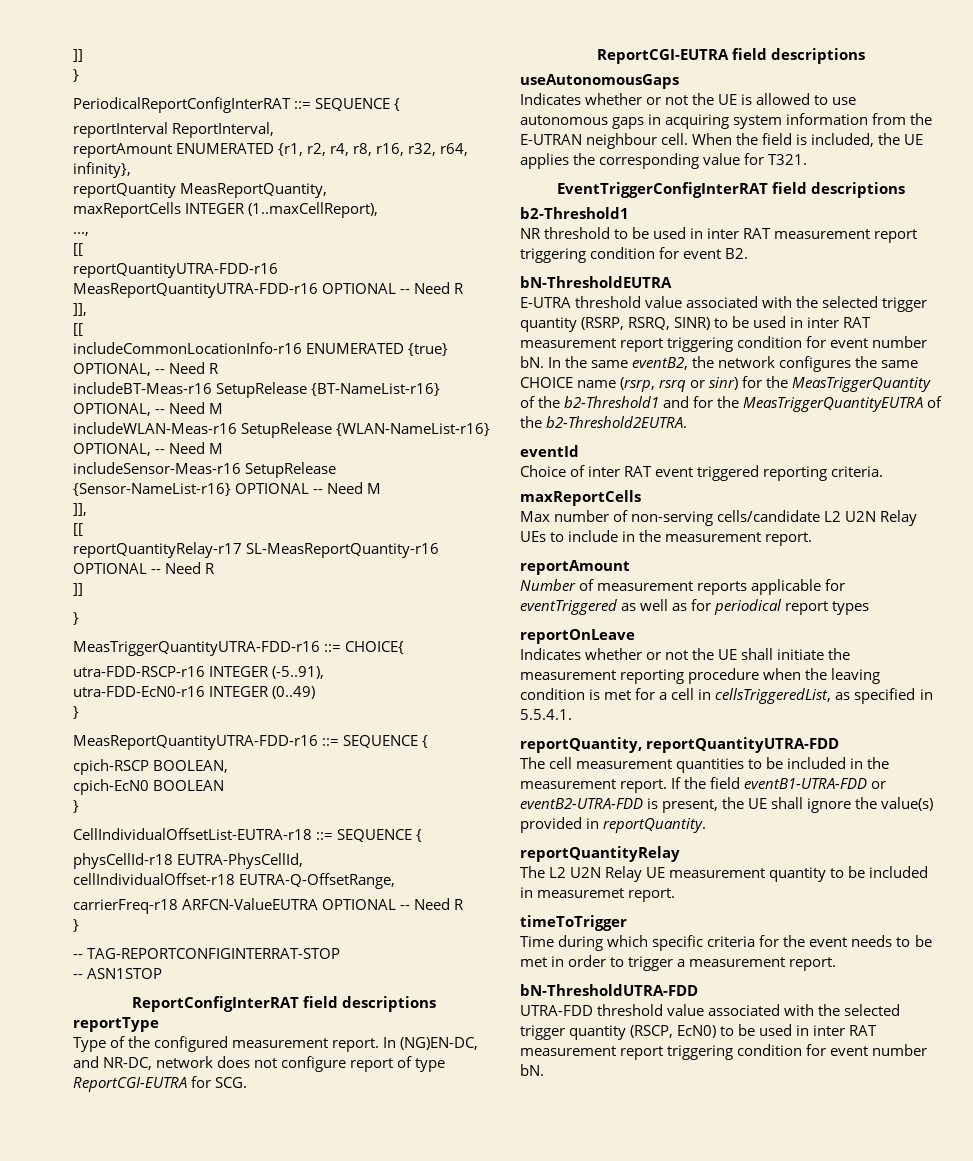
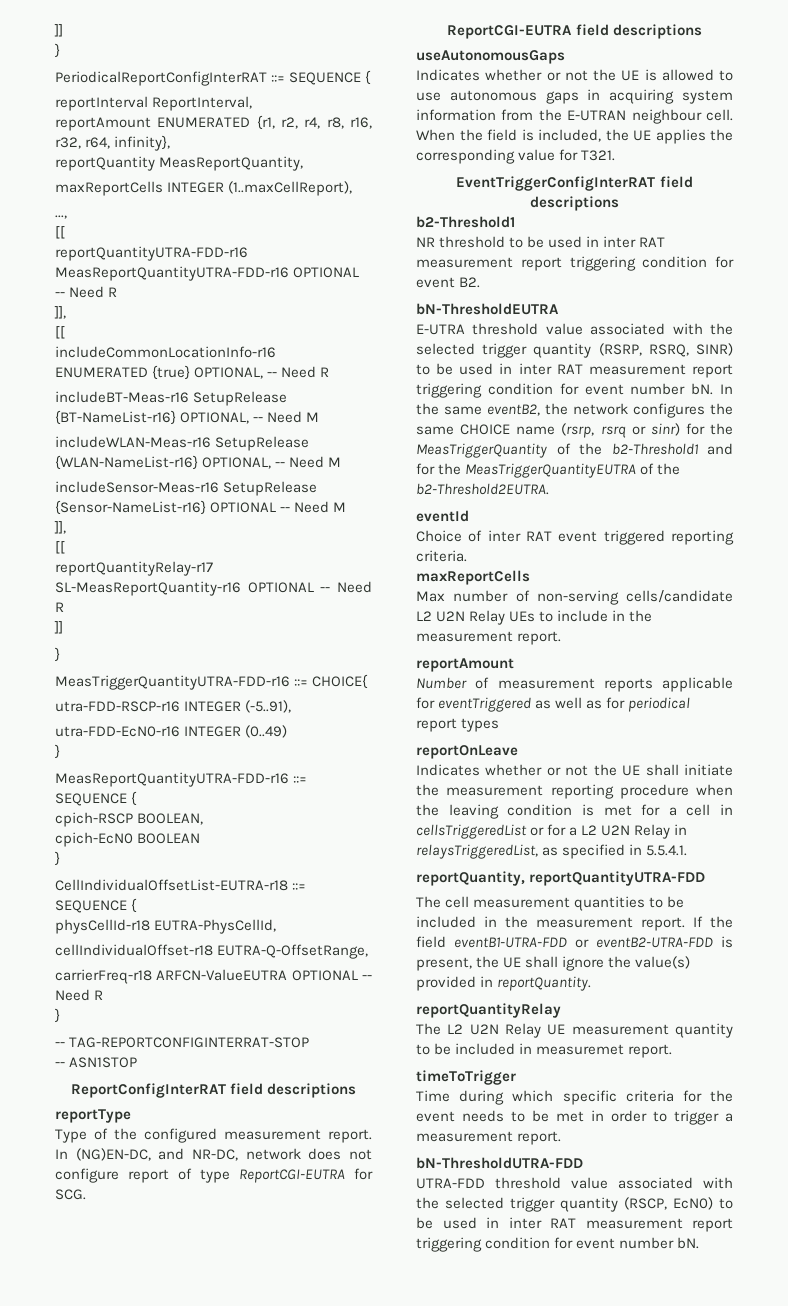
[715,688,832,704] cellsTriggeredList, -> [416,824,688,839] [416,844,538,859] cellsTriggeredList or for a L2 U2N Relay in relaysTriggeredList,

